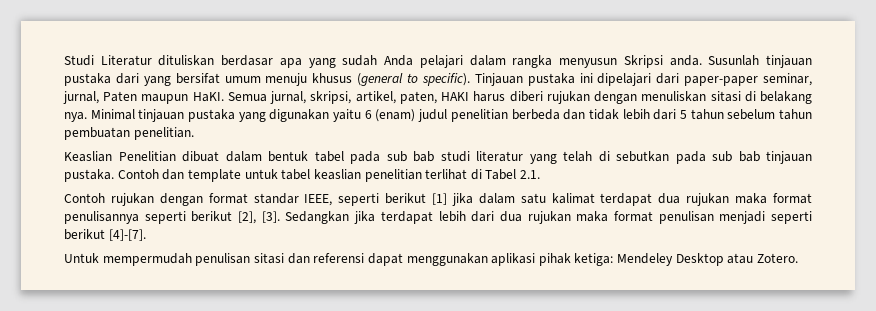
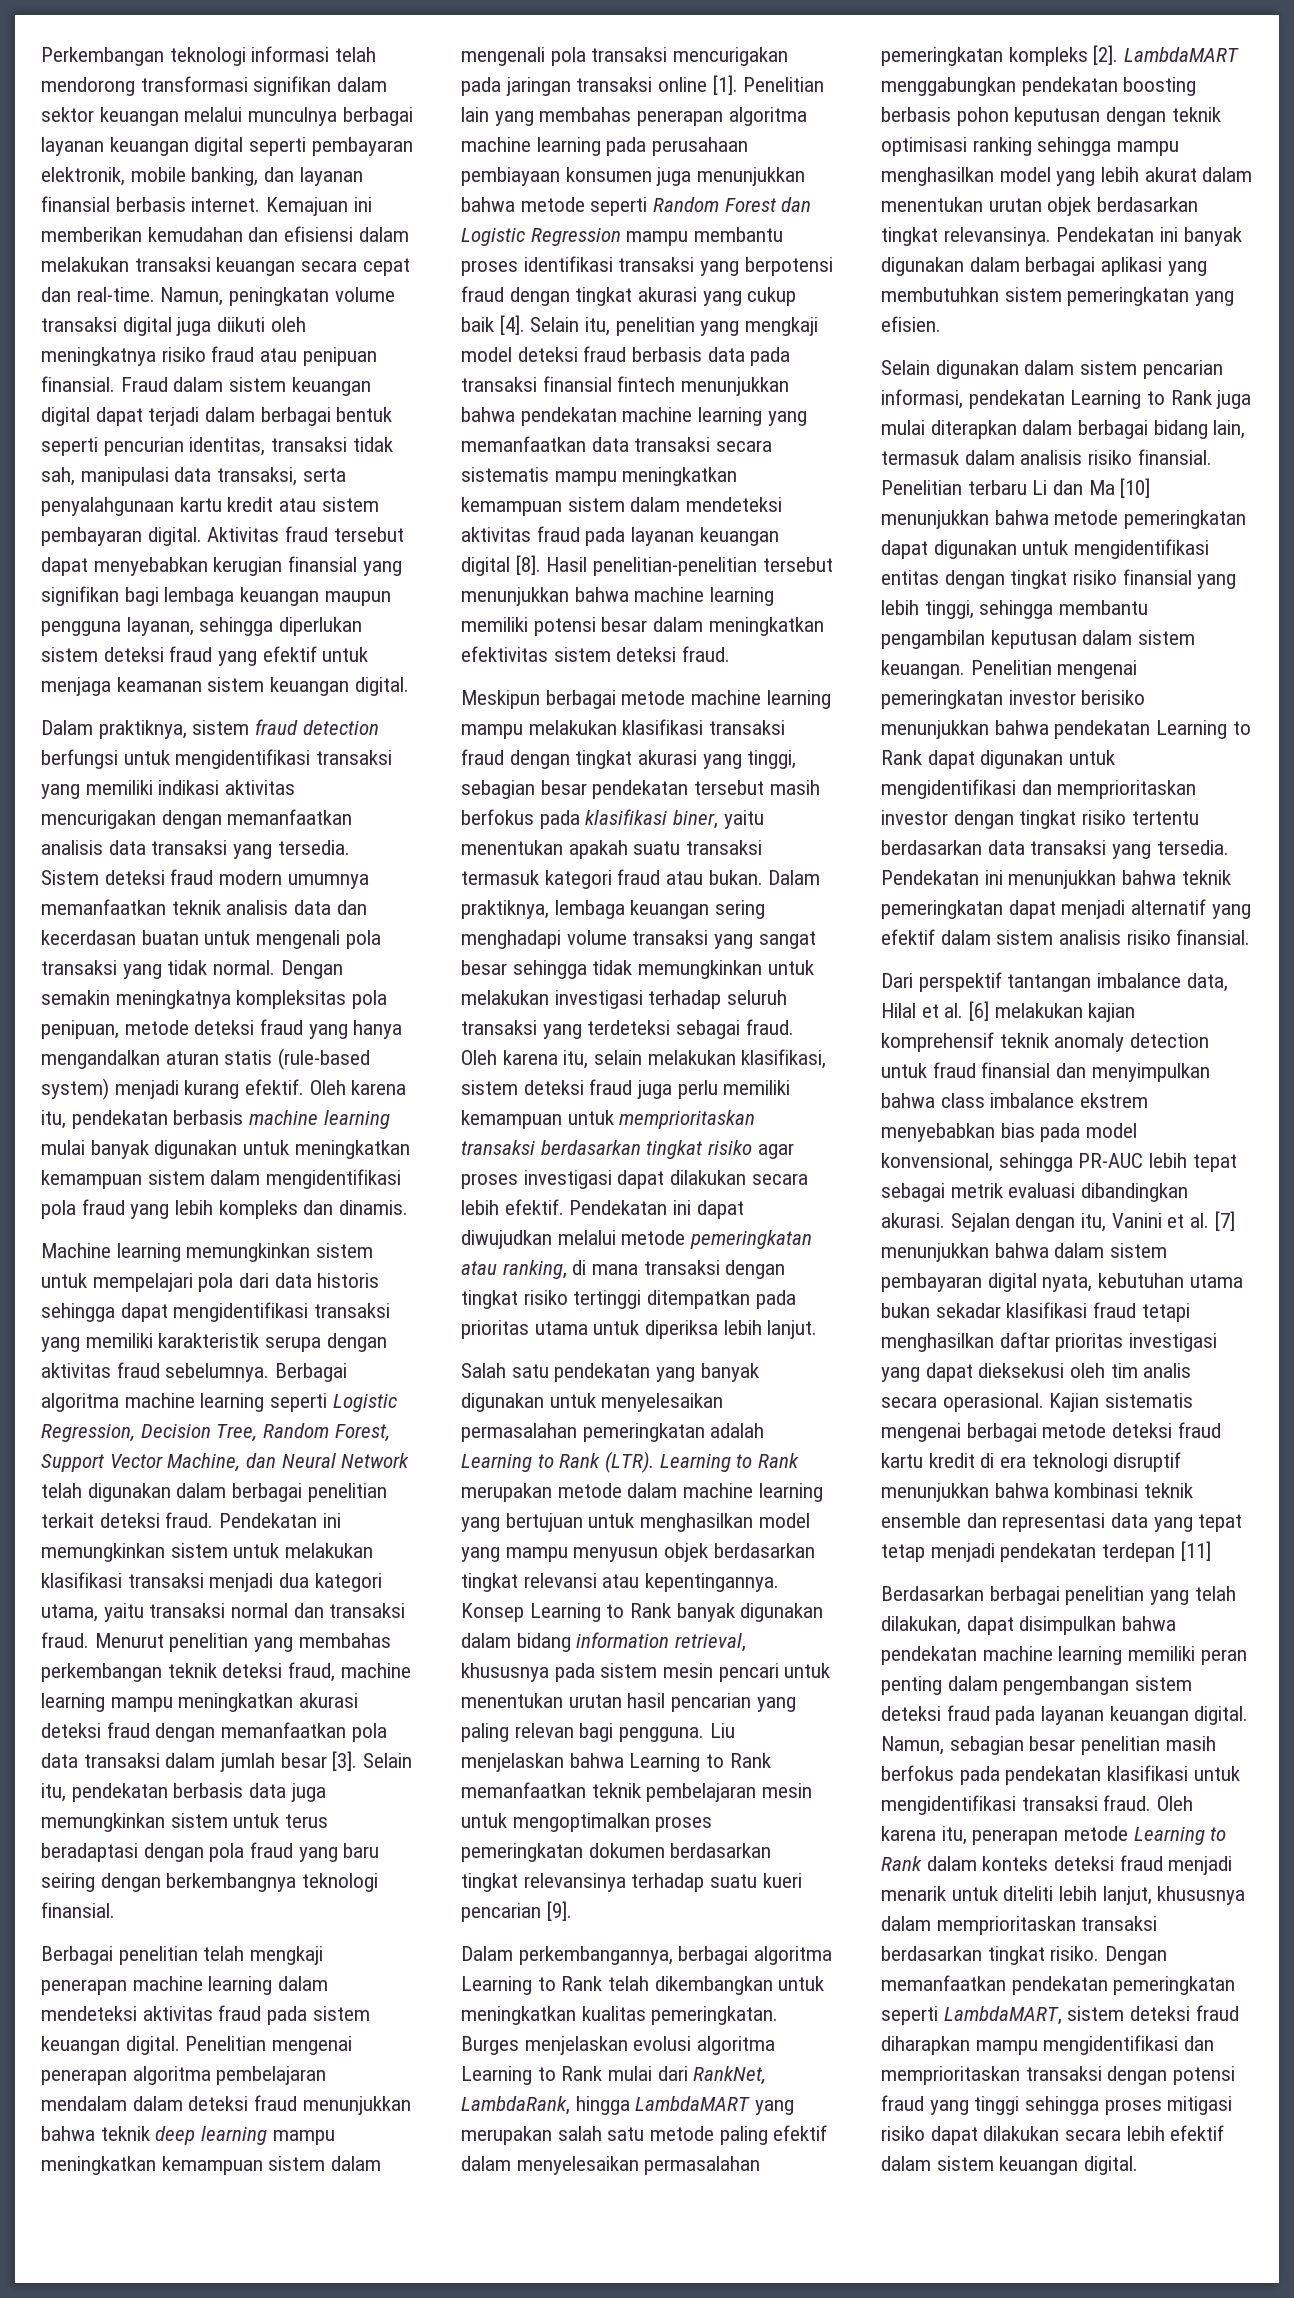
[64,55,813,68] [64,73,812,86] [63,91,813,104] [64,109,813,122] [64,127,194,140] [64,151,812,164] [64,169,541,182] [64,193,812,206] [64,211,812,224] [64,229,146,241] [64,253,799,266] Studi Literatur dituliskan berdasar apa yang sudah Anda pelajari dalam rangka menyusun Skripsi anda. Susunlah tinjauan pustaka dari yang bersifat umum menuju khusus (general to specific). Tinjauan pustaka ini dipelajari dari paper-paper seminar, jurnal, Paten maupun HaKI. Semua jurnal, skripsi, artikel, paten, HAKI harus diberi rujukan dengan menuliskan sitasi di belakang nya. Minimal tinjauan pustaka yang digunakan yaitu 6 (enam) judul penelitian berbeda dan tidak lebih dari 5 tahun sebelum tahun pembuatan penelitian. // Keaslian Penelitian dibuat dalam bentuk tabel pada sub bab studi literatur yang telah di sebutkan pada sub bab tinjauan pustaka. Contoh dan template untuk tabel keaslian penelitian terlihat di Tabel 2.1. // Contoh rujukan dengan format standar IEEE, seperti berikut [1] jika dalam satu kalimat terdapat dua rujukan maka format penulisannya seperti berikut [2], [3]. Sedangkan jika terdapat lebih dari dua rujukan maka format penulisan menjadi seperti berikut [4]-[7]. // Untuk mempermudah penulisan sitasi dan referensi dapat menggunakan aplikasi pihak ketiga: Mendeley Desktop atau Zotero. -> [41,46,377,66] [41,76,388,96] [41,107,413,126] [41,137,413,156] [41,167,363,186] [41,196,372,216] [41,226,409,242] [41,257,410,276] [41,287,395,306] [41,317,306,336] [41,346,377,366] [41,376,371,396] [41,407,393,426] [41,437,393,456] [41,467,346,486] [41,497,379,516] [41,526,404,546] [41,556,402,576] [41,586,391,606] [41,617,363,636] [41,646,369,666] [41,677,409,696] [41,719,379,739] [41,749,393,769] [41,780,296,799] [41,809,353,829] [41,840,350,859] [41,869,369,889] [41,899,367,915] [41,930,381,949] [41,960,343,979] [41,990,388,1009] [41,1019,403,1039] [41,1048,371,1070] [41,1078,407,1100] [41,1110,390,1129] [41,1140,410,1159] [41,1169,402,1189] [41,1199,409,1219] [41,1243,374,1262] [41,1273,380,1292] [41,1302,391,1322] [41,1333,387,1352] [41,1362,348,1382] [41,1393,397,1412] [41,1423,390,1442] [41,1453,410,1472] [41,1483,387,1502] [41,1512,341,1528] [41,1543,374,1562] [41,1572,382,1592] [41,1603,406,1622] [41,1632,391,1652] [41,1662,411,1682] [41,1693,359,1712] [41,1722,387,1742] [41,1751,413,1772] [41,1783,326,1802] [41,1813,329,1832] [41,1842,380,1862] [41,1873,379,1892] [41,1902,115,1918] [41,1946,324,1965] [41,1976,329,1995] [41,2005,370,2025] [41,2036,353,2055] [41,2066,327,2085] [41,2095,411,2115] [41,2126,335,2145] [41,2156,382,2175] [461,47,789,66] [461,75,825,96] [461,107,807,126] [461,137,749,156] [461,167,806,186] [461,197,812,216] [461,227,784,246] [461,256,833,276] [461,286,797,306] [461,315,819,336] [461,346,791,366] [461,376,790,396] [461,407,807,426] [461,436,773,452] [461,467,738,486] [461,497,783,516] [461,526,779,546] [461,555,833,576] [461,587,775,606] [461,617,824,636] [461,646,731,662] [461,690,831,709] [461,719,786,739] [461,749,797,769] [461,780,820,799] [461,809,764,829] [461,840,763,859] [461,869,821,889] [461,900,766,919] [461,930,816,949] [461,960,814,979] [461,990,788,1009] [461,1019,794,1039] [461,1049,827,1069] [461,1079,791,1099] [461,1110,756,1129] [461,1140,794,1159] [461,1170,808,1189] [461,1199,744,1219] [461,1230,813,1249] [461,1260,786,1279] [461,1290,796,1309] [461,1320,818,1339] [461,1363,759,1382] [461,1393,724,1412] [461,1423,765,1442] [461,1451,800,1473] [461,1483,823,1502] [461,1513,810,1532] [461,1543,815,1562] [461,1573,780,1592] [461,1603,824,1622] [461,1632,747,1652] [461,1663,831,1682] [461,1693,796,1712] [461,1723,735,1742] [461,1753,771,1772] [461,1782,813,1802] [461,1813,713,1832] [461,1843,772,1862] [461,1873,802,1892] [461,1901,572,1922] [461,1946,833,1965] [461,1976,825,1995] [461,2006,779,2025] [461,2036,776,2055] [461,2066,767,2085] [461,2096,795,2115] [461,2125,828,2145] [461,2156,761,2175] [881,45,1240,66] [881,77,1197,96] [881,107,1221,126] [881,137,1180,156] [881,167,1253,186] [881,197,1199,216] [881,227,1242,246] [881,257,1207,276] [881,287,1235,306] [881,316,941,332] [881,360,1223,379] [881,389,1252,409] [881,420,1246,439] [881,449,1212,465] [881,478,1151,498] [881,510,1247,529] [881,539,1210,559] [881,569,1237,589] [881,600,1149,619] [881,630,1196,649] [881,660,1138,679] [881,690,1146,709] [881,720,1251,739] [881,750,1116,769] [881,779,1197,799] [881,810,1199,829] [881,840,1229,859] [881,870,1231,889] [881,899,1251,919] [881,929,1251,945] [881,972,1228,992] [881,1001,1136,1022] [881,1032,1210,1052] [881,1062,1210,1082] [881,1093,1149,1108] [881,1123,1138,1142] [881,1153,1237,1172] [881,1183,1189,1202] [881,1211,1235,1232] [881,1243,1168,1262] [881,1273,1243,1292] [881,1302,1190,1322] [881,1332,1218,1352] [881,1363,1192,1382] [881,1393,1194,1412] [881,1422,1221,1442] [881,1452,1182,1472] [881,1483,1194,1502] [881,1513,1243,1532] [881,1541,1211,1562] [881,1586,1236,1605] [881,1616,1177,1635] [881,1646,1247,1665] [881,1676,1193,1695] [881,1705,1249,1725] [881,1736,1216,1755] [881,1765,1240,1785] [881,1795,1194,1815] [881,1826,1227,1845] [881,1855,1233,1875] [881,1886,1246,1905] [881,1916,1158,1935] [881,1946,1168,1965] [881,1975,1236,1995] [881,2005,1239,2025] [881,2035,1215,2055] [881,2066,1236,2085] [881,2095,1233,2115] [881,2125,1225,2145] [881,2156,1139,2175] Perkembangan teknologi informasi telah mendorong transformasi signifikan dalam sektor keuangan melalui munculnya berbagai layanan keuangan digital seperti pembayaran elektronik, mobile banking, dan layanan finansial berbasis internet. Kemajuan ini memberikan kemudahan dan efisiensi dalam melakukan transaksi keuangan secara cepat dan real-time. Namun, peningkatan volume transaksi digital juga diikuti oleh meningkatnya risiko fraud atau penipuan finansial. Fraud dalam sistem keuangan digital dapat terjadi dalam berbagai bentuk seperti pencurian identitas, transaksi tidak sah, manipulasi data transaksi, serta penyalahgunaan kartu kredit atau sistem pembayaran digital. Aktivitas fraud tersebut dapat menyebabkan kerugian finansial yang signifikan bagi lembaga keuangan maupun pengguna layanan, sehingga diperlukan sistem deteksi fraud yang efektif untuk menjaga keamanan sistem keuangan digital. // Dalam praktiknya, sistem fraud detection berfungsi untuk mengidentifikasi transaksi yang memiliki indikasi aktivitas mencurigakan dengan memanfaatkan analisis data transaksi yang tersedia. Sistem deteksi fraud modern umumnya memanfaatkan teknik analisis data dan kecerdasan buatan untuk mengenali pola transaksi yang tidak normal. Dengan semakin meningkatnya kompleksitas pola penipuan, metode deteksi fraud yang hanya mengandalkan aturan statis (rule-based system) menjadi kurang efektif. Oleh karena itu, pendekatan berbasis machine learning mulai banyak digunakan untuk meningkatkan kemampuan sistem dalam mengidentifikasi pola fraud yang lebih kompleks dan dinamis. // Machine learning memungkinkan sistem untuk mempelajari pola dari data historis sehingga dapat mengidentifikasi transaksi yang memiliki karakteristik serupa dengan aktivitas fraud sebelumnya. Berbagai algoritma machine learning seperti Logistic Regression, Decision Tree, Random Forest, Support Vector Machine, dan Neural Network telah digunakan dalam berbagai penelitian terkait deteksi fraud. Pendekatan ini memungkinkan sistem untuk melakukan klasifikasi transaksi menjadi dua kategori utama, yaitu transaksi normal dan transaksi fraud. Menurut penelitian yang membahas perkembangan teknik deteksi fraud, machine learning mampu meningkatkan akurasi deteksi fraud dengan memanfaatkan pola data transaksi dalam jumlah besar [3]. Selain itu, pendekatan berbasis data juga memungkinkan sistem untuk terus beradaptasi dengan pola fraud yang baru seiring dengan berkembangnya teknologi finansial. // Berbagai penelitian telah mengkaji penerapan machine learning dalam mendeteksi aktivitas fraud pada sistem keuangan digital. Penelitian mengenai penerapan algoritma pembelajaran mendalam dalam deteksi fraud menunjukkan bahwa teknik deep learning mampu meningkatkan kemampuan sistem dalam mengenali pola transaksi mencurigakan pada jaringan transaksi online [1]. Penelitian lain yang membahas penerapan algoritma machine learning pada perusahaan pembiayaan konsumen juga menunjukkan bahwa metode seperti Random Forest dan Logistic Regression mampu membantu proses identifikasi transaksi yang berpotensi fraud dengan tingkat akurasi yang cukup baik [4]. Selain itu, penelitian yang mengkaji model deteksi fraud berbasis data pada transaksi finansial fintech menunjukkan bahwa pendekatan machine learning yang memanfaatkan data transaksi secara sistematis mampu meningkatkan kemampuan sistem dalam mendeteksi aktivitas fraud pada layanan keuangan digital [8]. Hasil penelitian-penelitian tersebut menunjukkan bahwa machine learning memiliki potensi besar dalam meningkatkan efektivitas sistem deteksi fraud. // Meskipun berbagai metode machine learning mampu melakukan klasifikasi transaksi fraud dengan tingkat akurasi yang tinggi, sebagian besar pendekatan tersebut masih berfokus pada klasifikasi biner, yaitu menentukan apakah suatu transaksi termasuk kategori fraud atau bukan. Dalam praktiknya, lembaga keuangan sering menghadapi volume transaksi yang sangat besar sehingga tidak memungkinkan untuk melakukan investigasi terhadap seluruh transaksi yang terdeteksi sebagai fraud. Oleh karena itu, selain melakukan klasifikasi, sistem deteksi fraud juga perlu memiliki kemampuan untuk memprioritaskan transaksi berdasarkan tingkat risiko agar proses investigasi dapat dilakukan secara lebih efektif. Pendekatan ini dapat diwujudkan melalui metode pemeringkatan atau ranking, di mana transaksi dengan tingkat risiko tertinggi ditempatkan pada prioritas utama untuk diperiksa lebih lanjut. // Salah satu pendekatan yang banyak digunakan untuk menyelesaikan permasalahan pemeringkatan adalah Learning to Rank (LTR). Learning to Rank merupakan metode dalam machine learning yang bertujuan untuk menghasilkan model yang mampu menyusun objek berdasarkan tingkat relevansi atau kepentingannya. Konsep Learning to Rank banyak digunakan dalam bidang information retrieval, khususnya pada sistem mesin pencari untuk menentukan urutan hasil pencarian yang paling relevan bagi pengguna. Liu menjelaskan bahwa Learning to Rank memanfaatkan teknik pembelajaran mesin untuk mengoptimalkan proses pemeringkatan dokumen berdasarkan tingkat relevansinya terhadap suatu kueri pencarian [9]. // Dalam perkembangannya, berbagai algoritma Learning to Rank telah dikembangkan untuk meningkatkan kualitas pemeringkatan. Burges menjelaskan evolusi algoritma Learning to Rank mulai dari RankNet, LambdaRank, hingga LambdaMART yang merupakan salah satu metode paling efektif dalam menyelesaikan permasalahan pemeringkatan kompleks [2]. LambdaMART menggabungkan pendekatan boosting berbasis pohon keputusan dengan teknik optimisasi ranking sehingga mampu menghasilkan model yang lebih akurat dalam menentukan urutan objek berdasarkan tingkat relevansinya. Pendekatan ini banyak digunakan dalam berbagai aplikasi yang membutuhkan sistem pemeringkatan yang efisien. // Selain digunakan dalam sistem pencarian informasi, pendekatan Learning to Rank juga mulai diterapkan dalam berbagai bidang lain, termasuk dalam analisis risiko finansial. Penelitian terbaru Li dan Ma [10] menunjukkan bahwa metode pemeringkatan dapat digunakan untuk mengidentifikasi entitas dengan tingkat risiko finansial yang lebih tinggi, sehingga membantu pengambilan keputusan dalam sistem keuangan. Penelitian mengenai pemeringkatan investor berisiko menunjukkan bahwa pendekatan Learning to Rank dapat digunakan untuk mengidentifikasi dan memprioritaskan investor dengan tingkat risiko tertentu berdasarkan data transaksi yang tersedia. Pendekatan ini menunjukkan bahwa teknik pemeringkatan dapat menjadi alternatif yang efektif dalam sistem analisis risiko finansial. // Dari perspektif tantangan imbalance data, Hilal et al. [6] melakukan kajian komprehensif teknik anomaly detection untuk fraud finansial dan menyimpulkan bahwa class imbalance ekstrem menyebabkan bias pada model konvensional, sehingga PR-AUC lebih tepat sebagai metrik evaluasi dibandingkan akurasi. Sejalan dengan itu, Vanini et al. [7] menunjukkan bahwa dalam sistem pembayaran digital nyata, kebutuhan utama bukan sekadar klasifikasi fraud tetapi menghasilkan daftar prioritas investigasi yang dapat dieksekusi oleh tim analis secara operasional. Kajian sistematis mengenai berbagai metode deteksi fraud kartu kredit di era teknologi disruptif menunjukkan bahwa kombinasi teknik ensemble dan representasi data yang tepat tetap menjadi pendekatan terdepan [11] // Berdasarkan berbagai penelitian yang telah dilakukan, dapat disimpulkan bahwa pendekatan machine learning memiliki peran penting dalam pengembangan sistem deteksi fraud pada layanan keuangan digital. Namun, sebagian besar penelitian masih berfokus pada pendekatan klasifikasi untuk mengidentifikasi transaksi fraud. Oleh karena itu, penerapan metode Learning to Rank dalam konteks deteksi fraud menjadi menarik untuk diteliti lebih lanjut, khususnya dalam memprioritaskan transaksi berdasarkan tingkat risiko. Dengan memanfaatkan pendekatan pemeringkatan seperti LambdaMART, sistem deteksi fraud diharapkan mampu mengidentifikasi dan memprioritaskan transaksi dengan potensi fraud yang tinggi sehingga proses mitigasi risiko dapat dilakukan secara lebih efektif dalam sistem keuangan digital.

